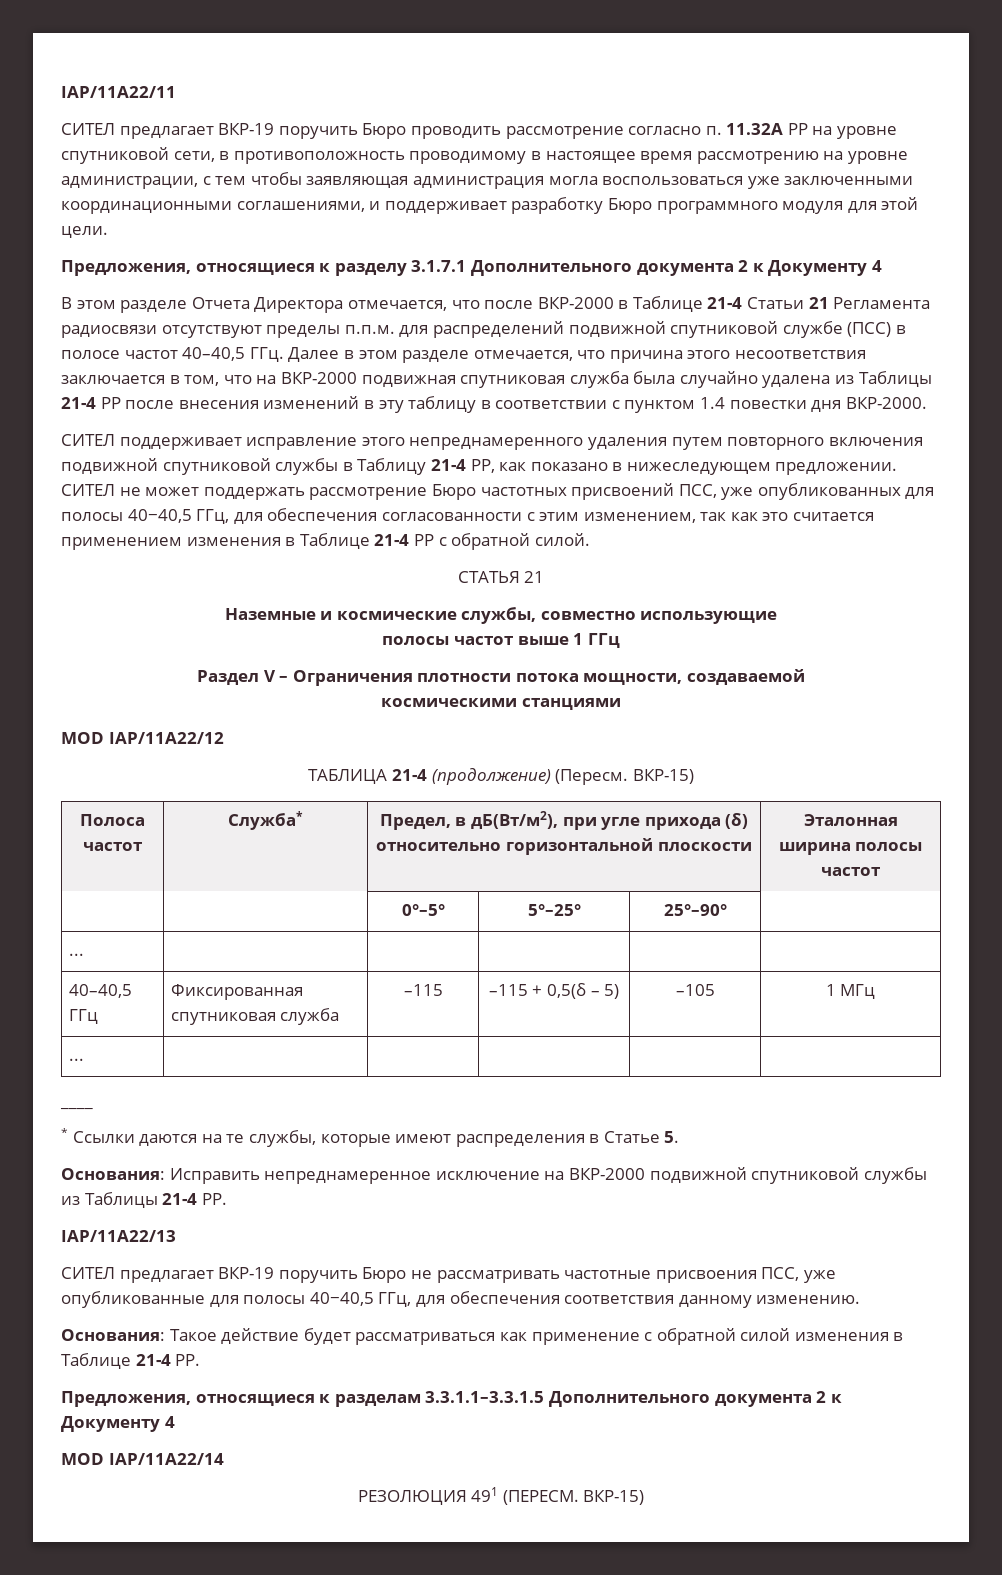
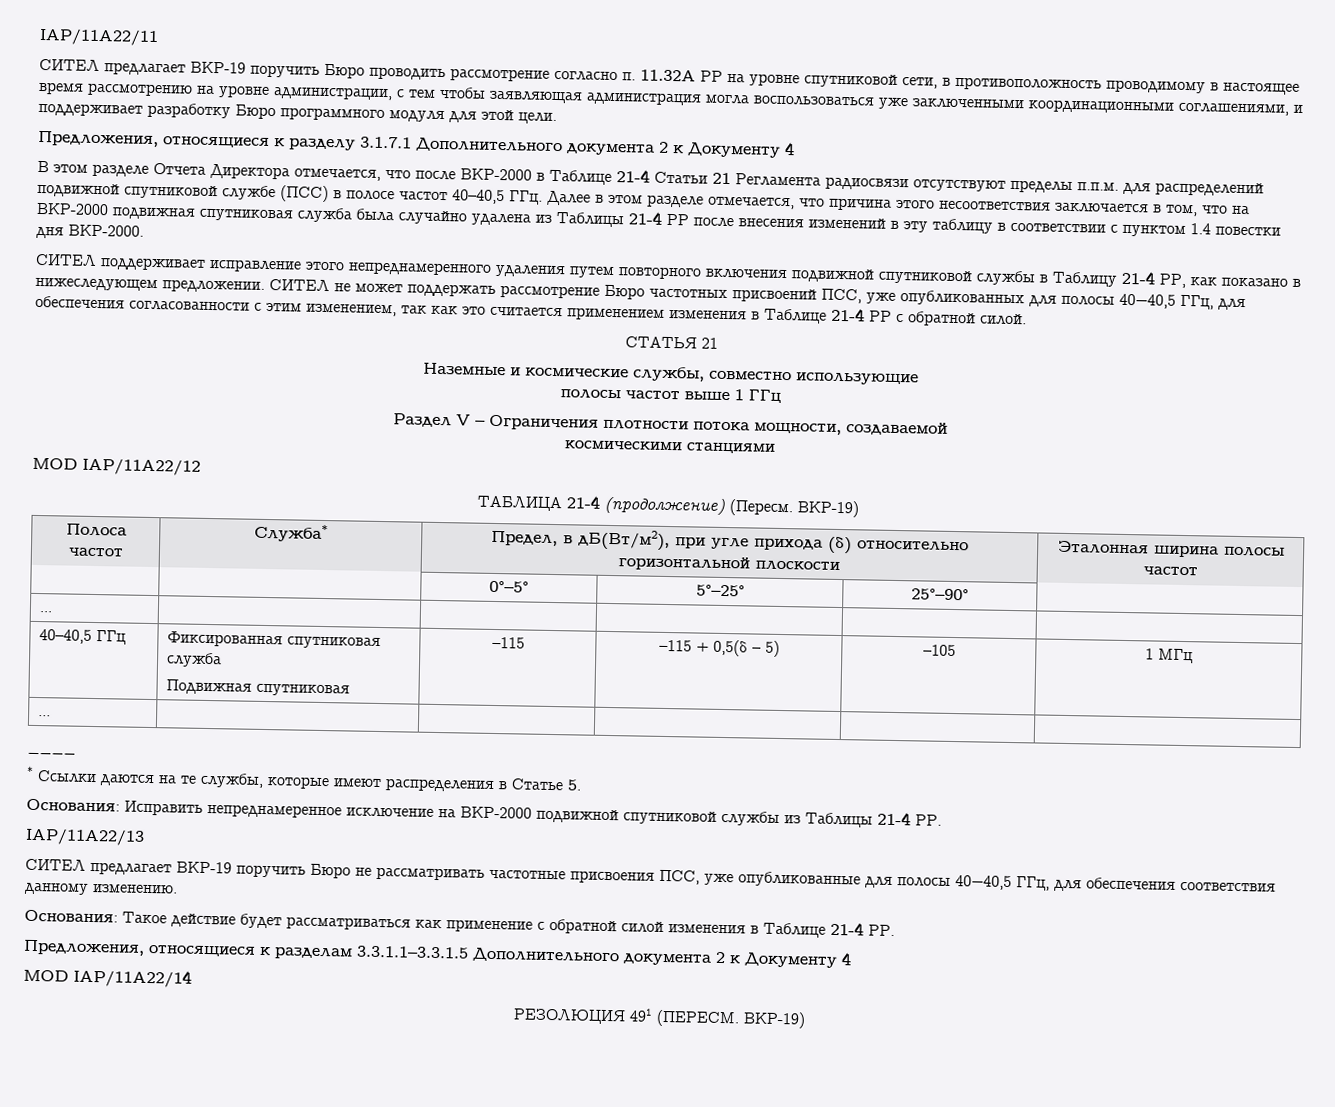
[632,769,694,784] ВКР-15) -> [797,500,859,518] ВКР-19)
(340, 1016) none -> [166,679,351,697] // Подвижная спутниковая
[583,1490,645,1505] ВКР-15) -> [743,1011,806,1029] ВКР-19)

